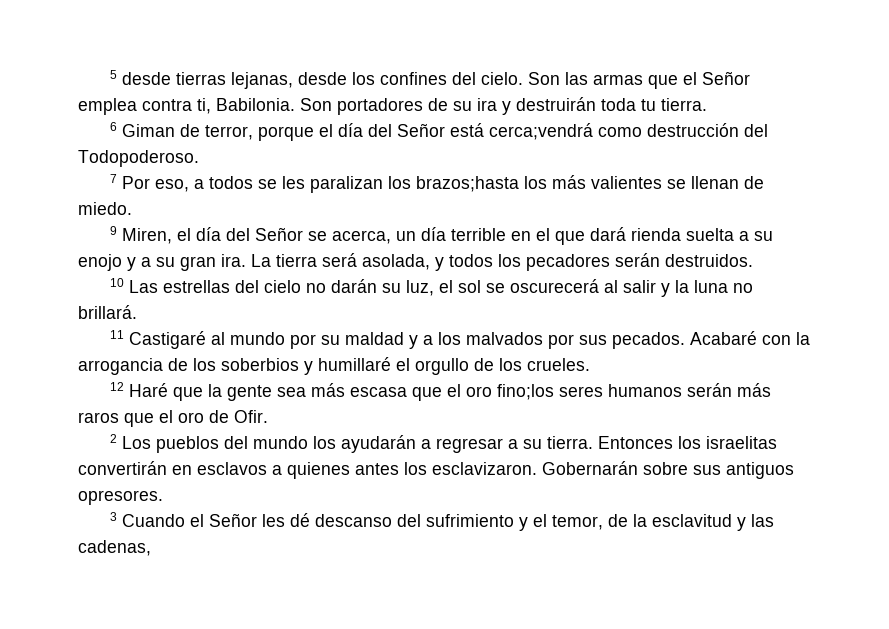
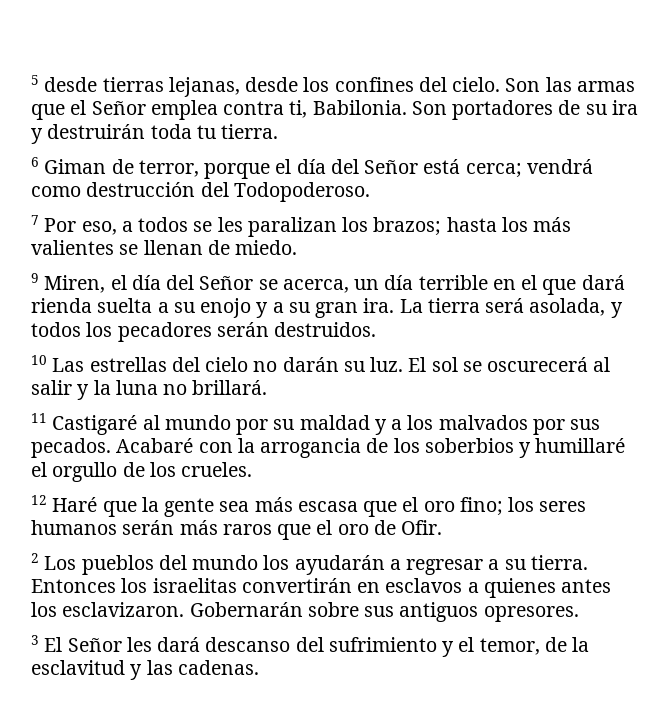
[488,123,593,140] cerca;vendrá -> [465,159,593,178] cerca; vendrá
[415,176,519,192] brazos;hasta -> [373,217,497,236] brazos; hasta
[405,280,453,296] luz, el -> [370,357,427,372] luz. El
[496,384,554,400] fino;los -> [459,497,535,516] fino; los
[121,514,204,527] Cuando el -> [44,637,63,652] El
[289,513,310,527] dé -> [157,637,201,652] dará
[78,540,151,556] cadenas, -> [177,660,259,675] cadenas.

